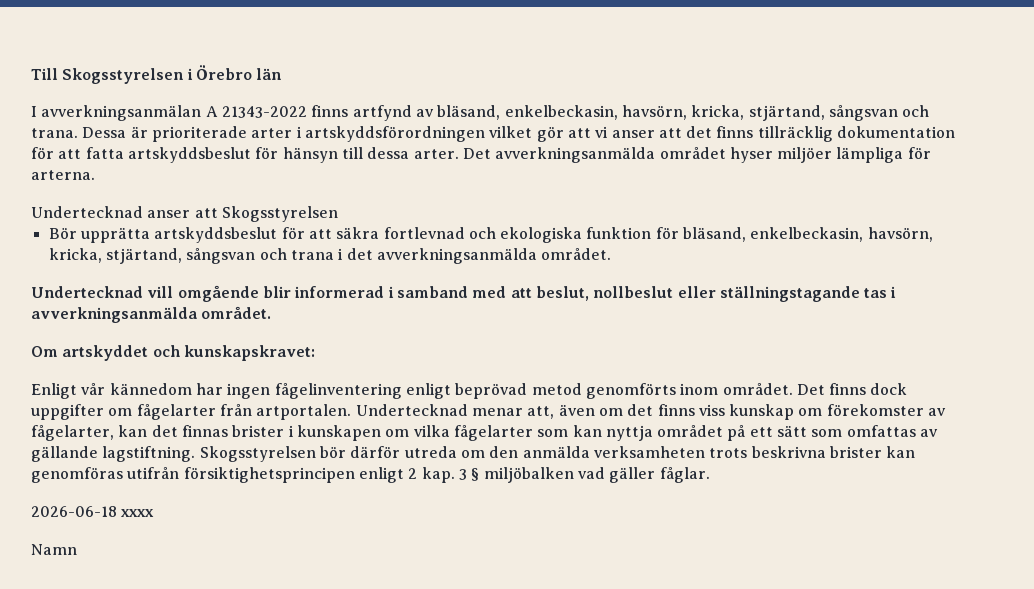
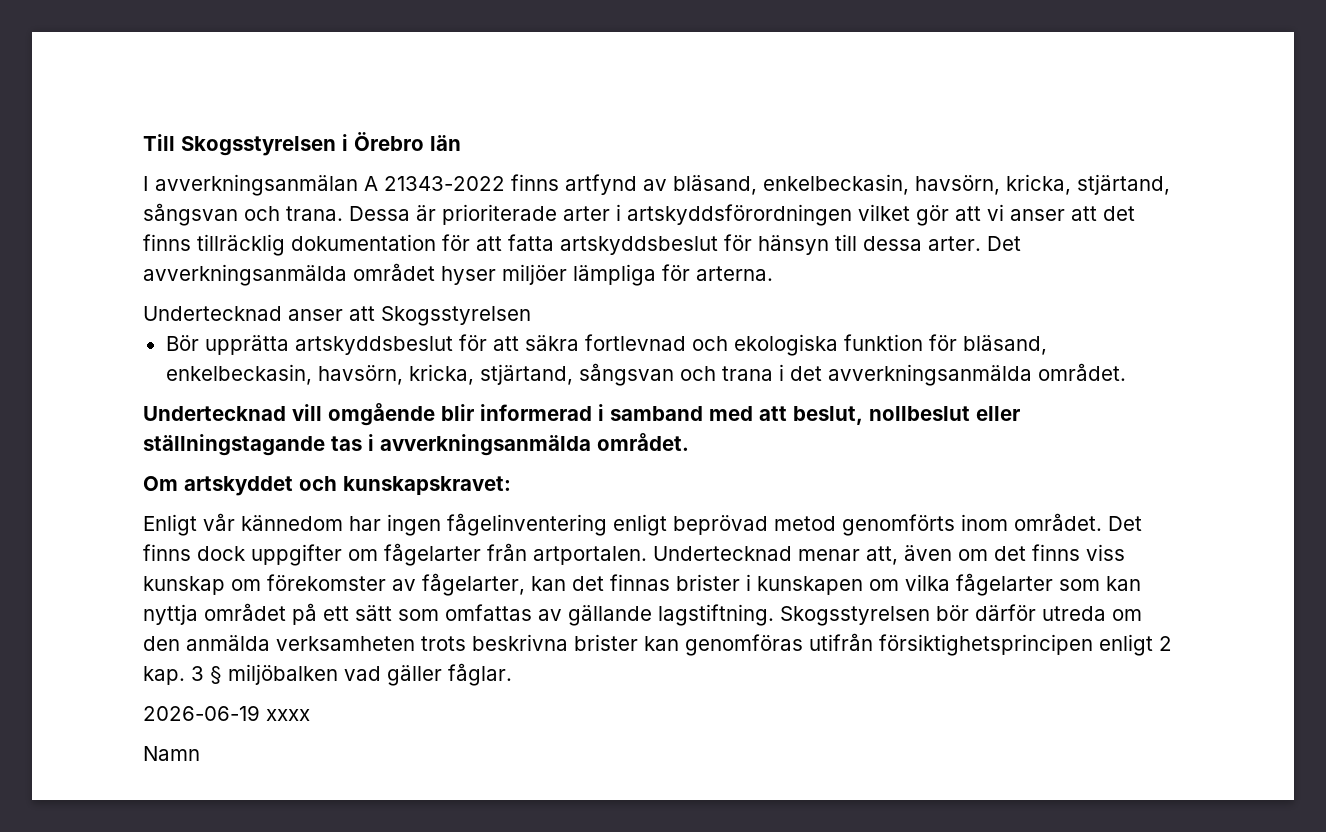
[31,506,117,517] 2026-06-18 -> [143,705,260,721] 2026-06-19

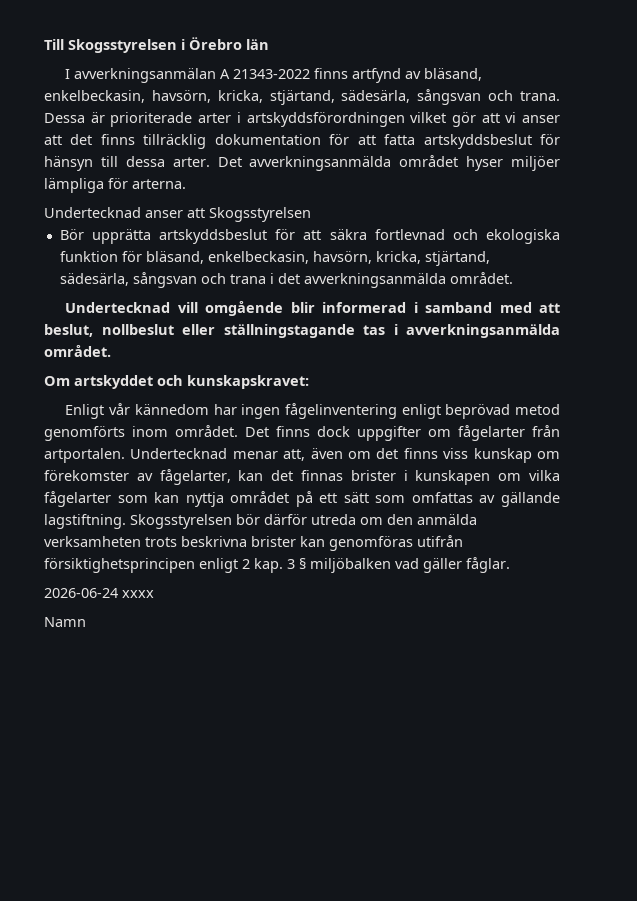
(1170, 184) none -> [341,90,411,103] sädesärla,
(573, 374) none -> [59,273,129,286] sädesärla,
[143,705,260,721] 2026-06-19 -> [44,588,118,598] 2026-06-24

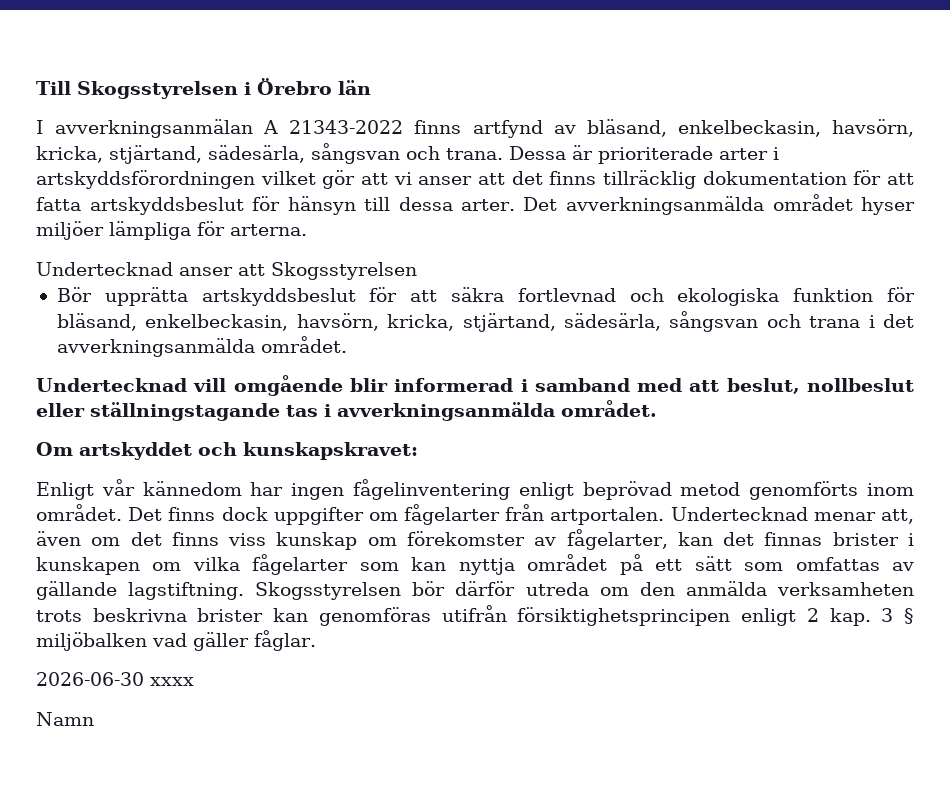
[44,588,118,598] 2026-06-24 -> [36,672,144,686] 2026-06-30

